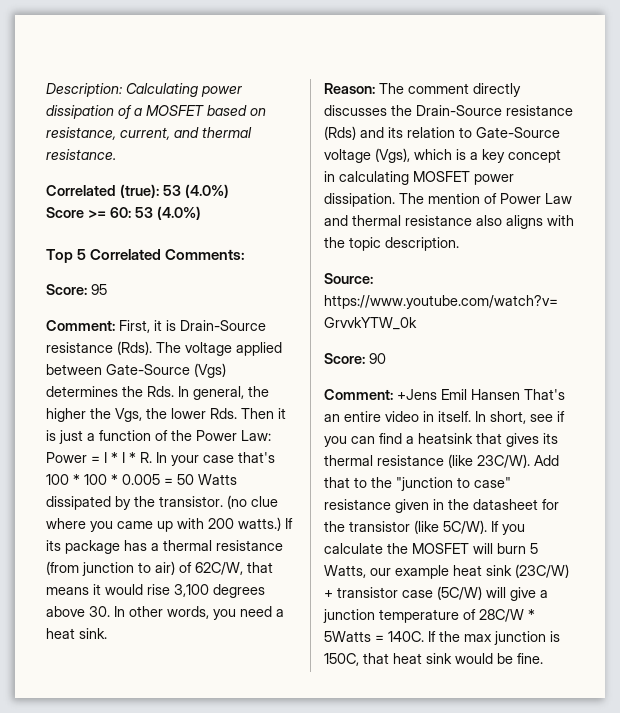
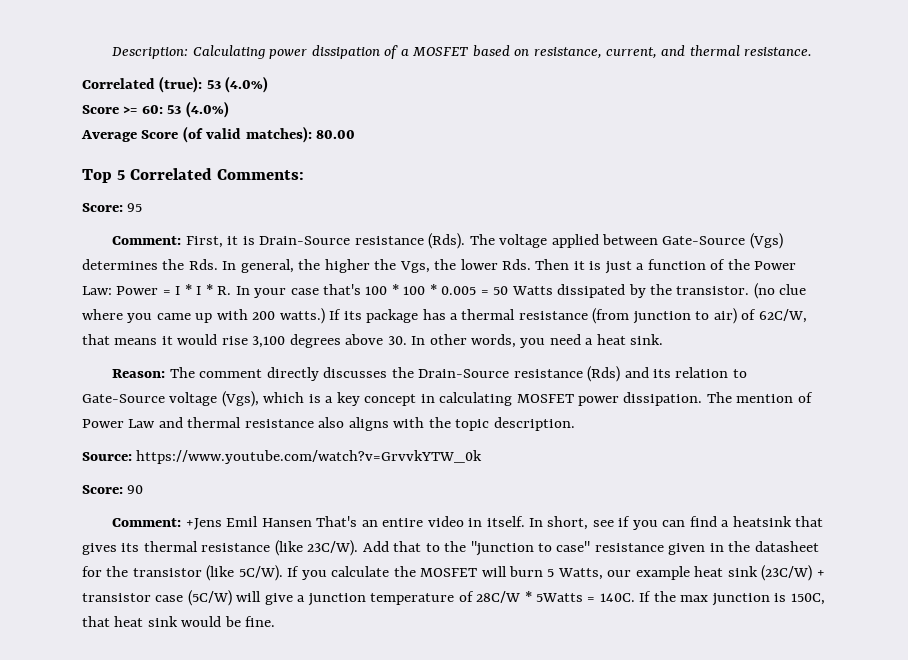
(201, 213) none -> [81,126,356,143] // Average Score (of valid matches): 80.00

